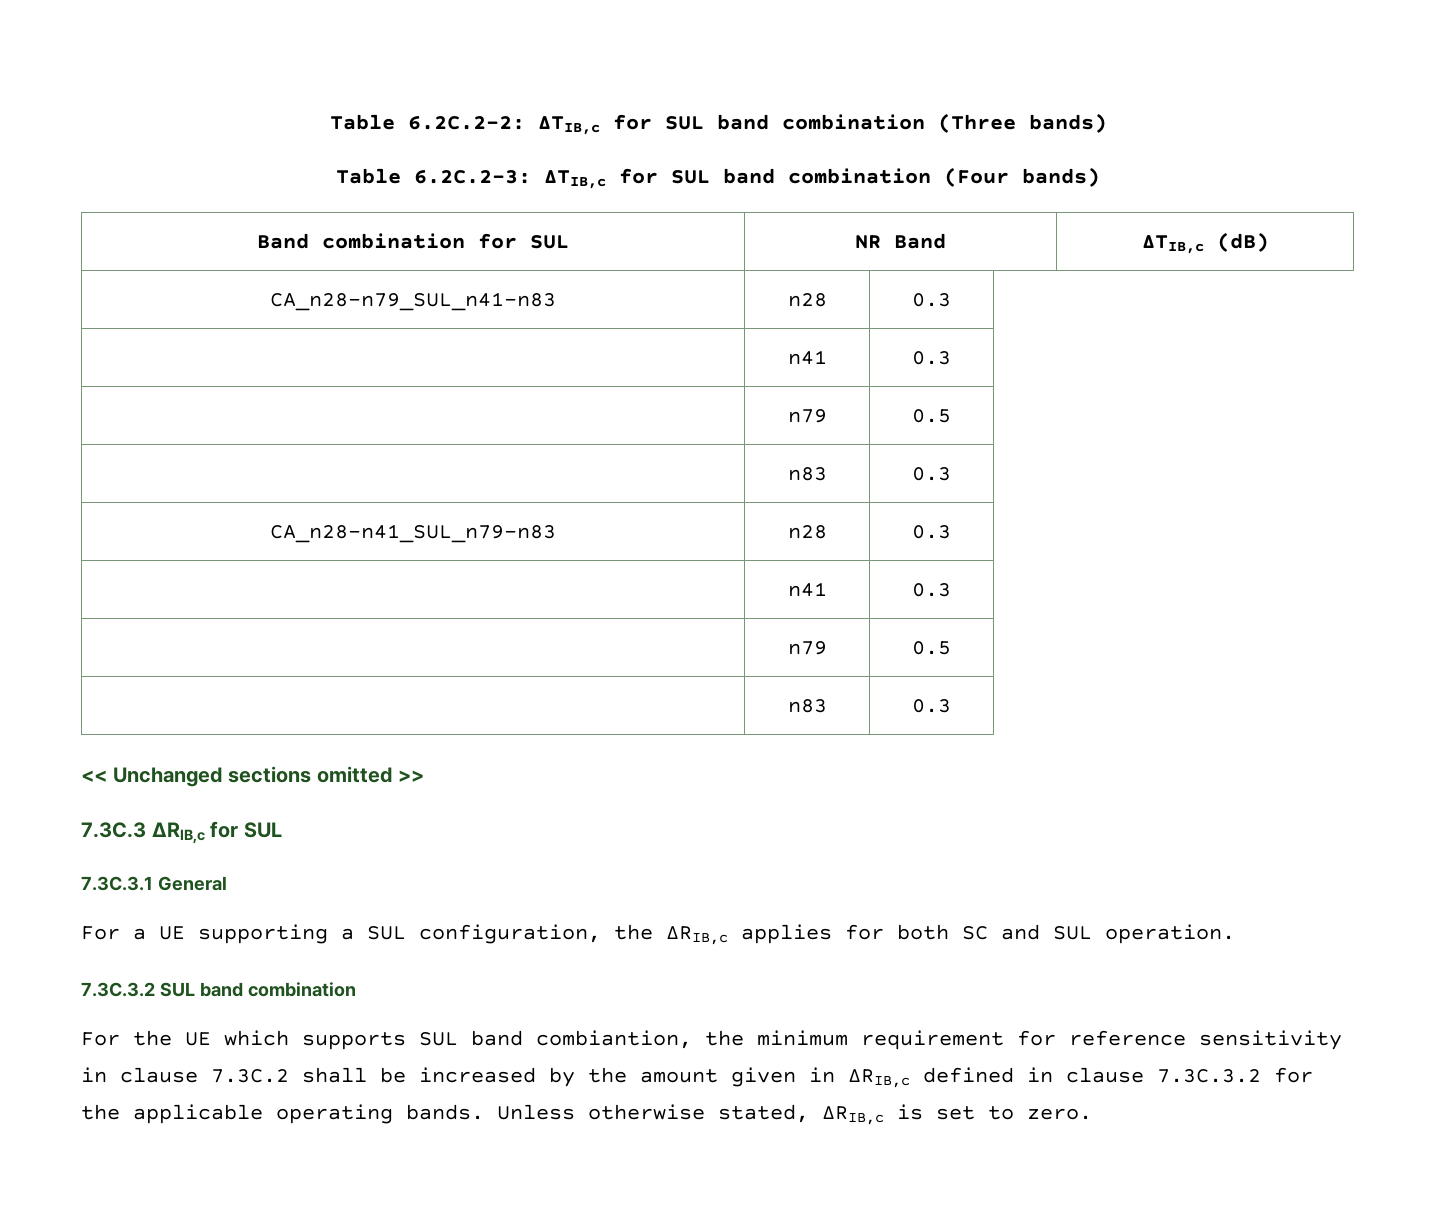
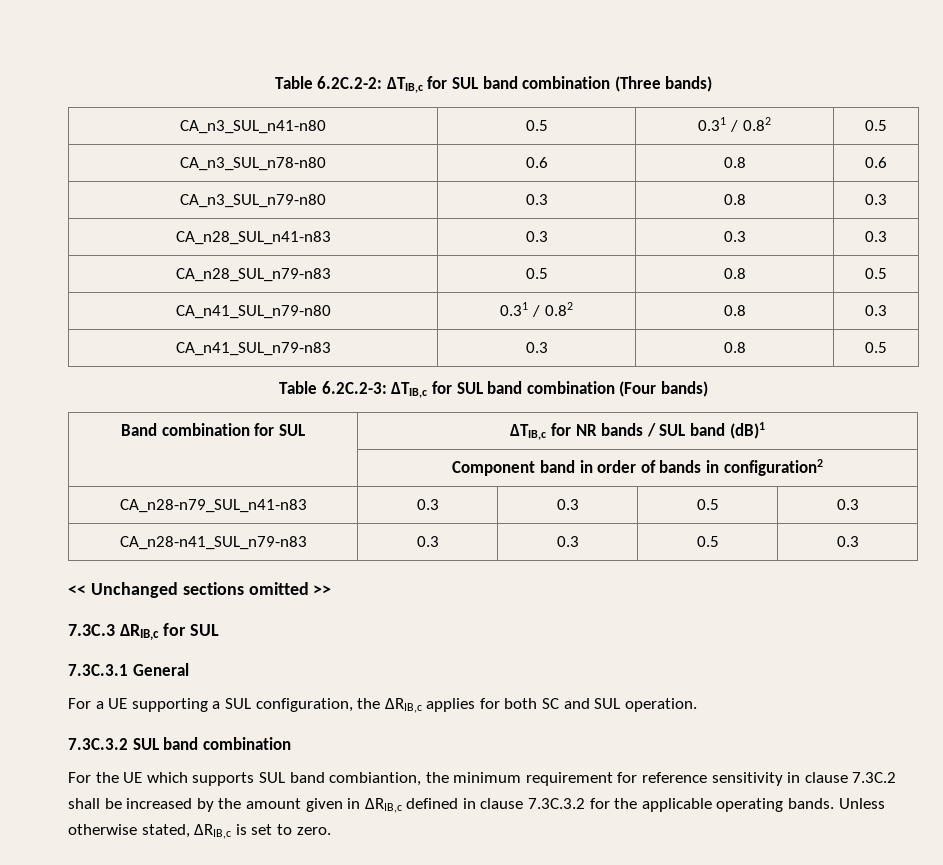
(1107, 123) none -> [180,120,326,134] [525,120,548,131] [698,117,771,132] [865,120,887,131] [180,157,326,171] [525,157,548,168] [723,157,746,168] [865,157,887,168] [180,194,326,208] [525,194,548,205] [723,194,746,205] [865,194,887,205] [175,231,331,245] [525,231,548,242] [723,231,746,242] [865,231,887,242] [175,268,331,282] [525,268,548,279] [723,268,746,279] [865,268,887,279] [175,305,331,319] [500,302,573,317] [723,305,746,316] [865,305,887,316] [175,342,331,356] [525,342,548,353] [723,342,746,353] [865,342,887,353] // CA_n3_SUL_n41-n80 | 0.5 | 0.31 / 0.82 | 0.5 // CA_n3_SUL_n78-n80 | 0.6 | 0.8 | 0.6 // CA_n3_SUL_n79-n80 | 0.3 | 0.8 | 0.3 // CA_n28_SUL_n41-n83 | 0.3 | 0.3 | 0.3 // CA_n28_SUL_n79-n83 | 0.5 | 0.8 | 0.5 // CA_n41_SUL_n79-n80 | 0.31 / 0.82 | 0.8 | 0.3 // CA_n41_SUL_n79-n83 | 0.3 | 0.8 | 0.5
[855,233,946,249] [1141,232,1269,254] NR Band | ΔTIB,c (dB) -> [510,422,765,440] [452,459,823,476] ΔTIB,c for NR bands / SUL band (dB)1 // | Component band in order of bands in configuration2
[787,293,827,307] [912,293,951,307] [787,350,827,365] [912,351,951,365] [787,409,827,423] [912,409,951,423] [787,467,827,481] n28 | 0.3 // | n41 | 0.3 // | n79 | 0.5 // | n83 -> [416,499,439,510] [556,499,579,510] [696,499,719,510] 0.3 | 0.3 | 0.5
[787,525,827,539] [912,525,951,539] [787,582,827,597] [912,583,951,597] [787,641,827,655] [912,641,951,655] [787,699,827,713] n28 | 0.3 // | n41 | 0.3 // | n79 | 0.5 // | n83 -> [416,536,439,547] [556,536,579,547] [696,536,719,547] 0.3 | 0.3 | 0.5

